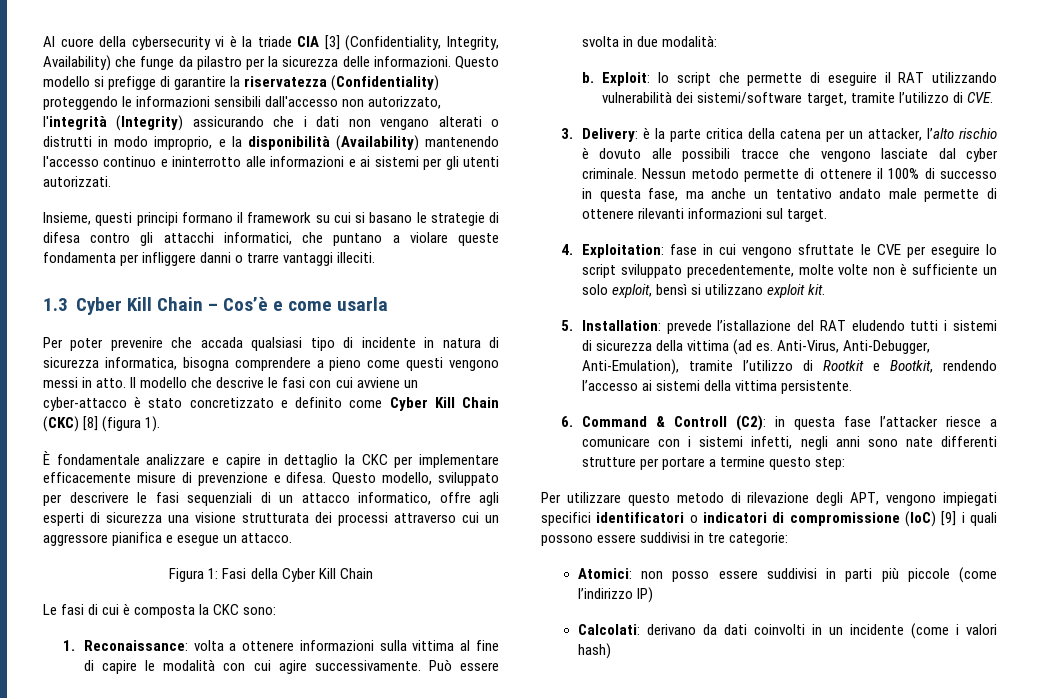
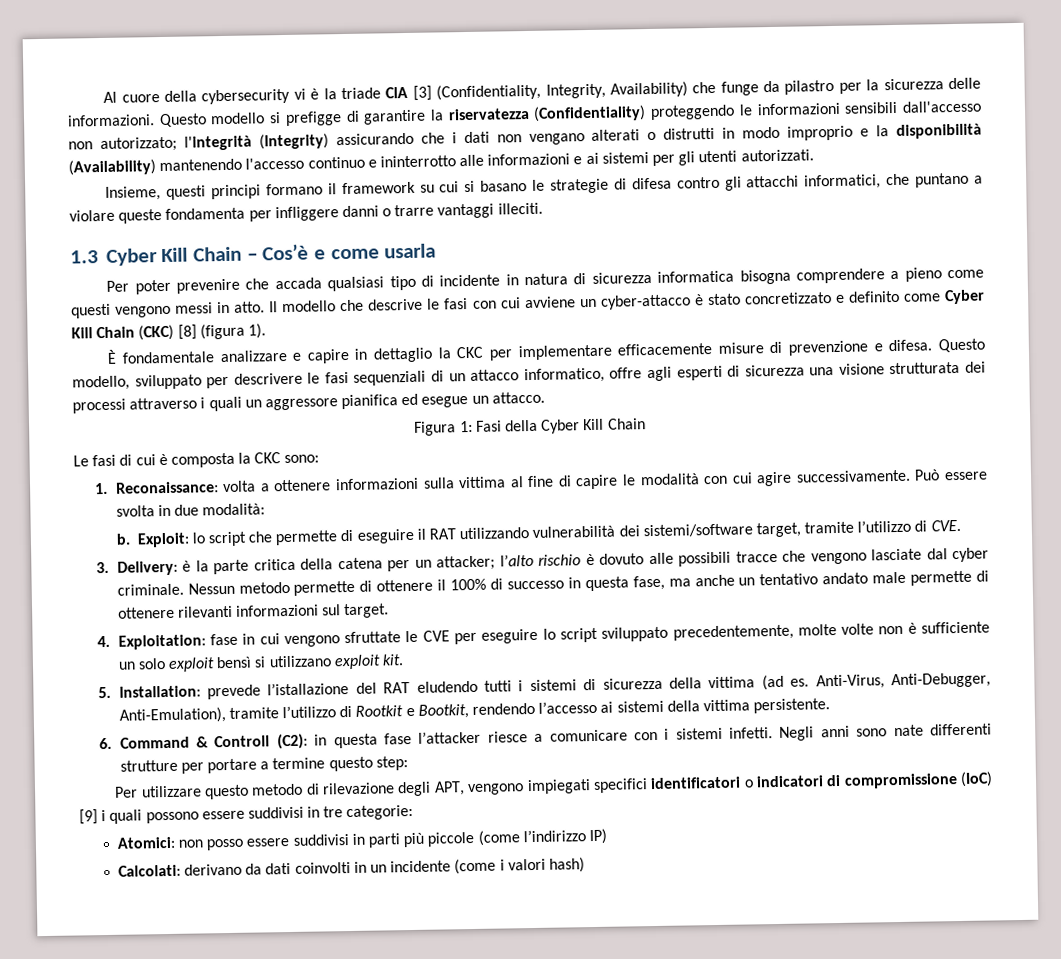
[368,96,442,109] autorizzato, -> [99,136,177,153] autorizzato;
[154,136,213,150] improprio, -> [787,125,854,141] improprio
[104,357,177,370] informatica, -> [657,270,735,283] informatica
[462,512,479,523] cui -> [200,396,242,412] i quali
[166,535,174,543] e -> [401,393,419,406] ed
[867,128,922,141] attacker, -> [436,555,496,571] attacker;
[611,284,652,298] exploit, -> [168,657,216,672] exploit
[751,436,828,450] infetti, negli -> [729,726,815,741] infetti. Negli

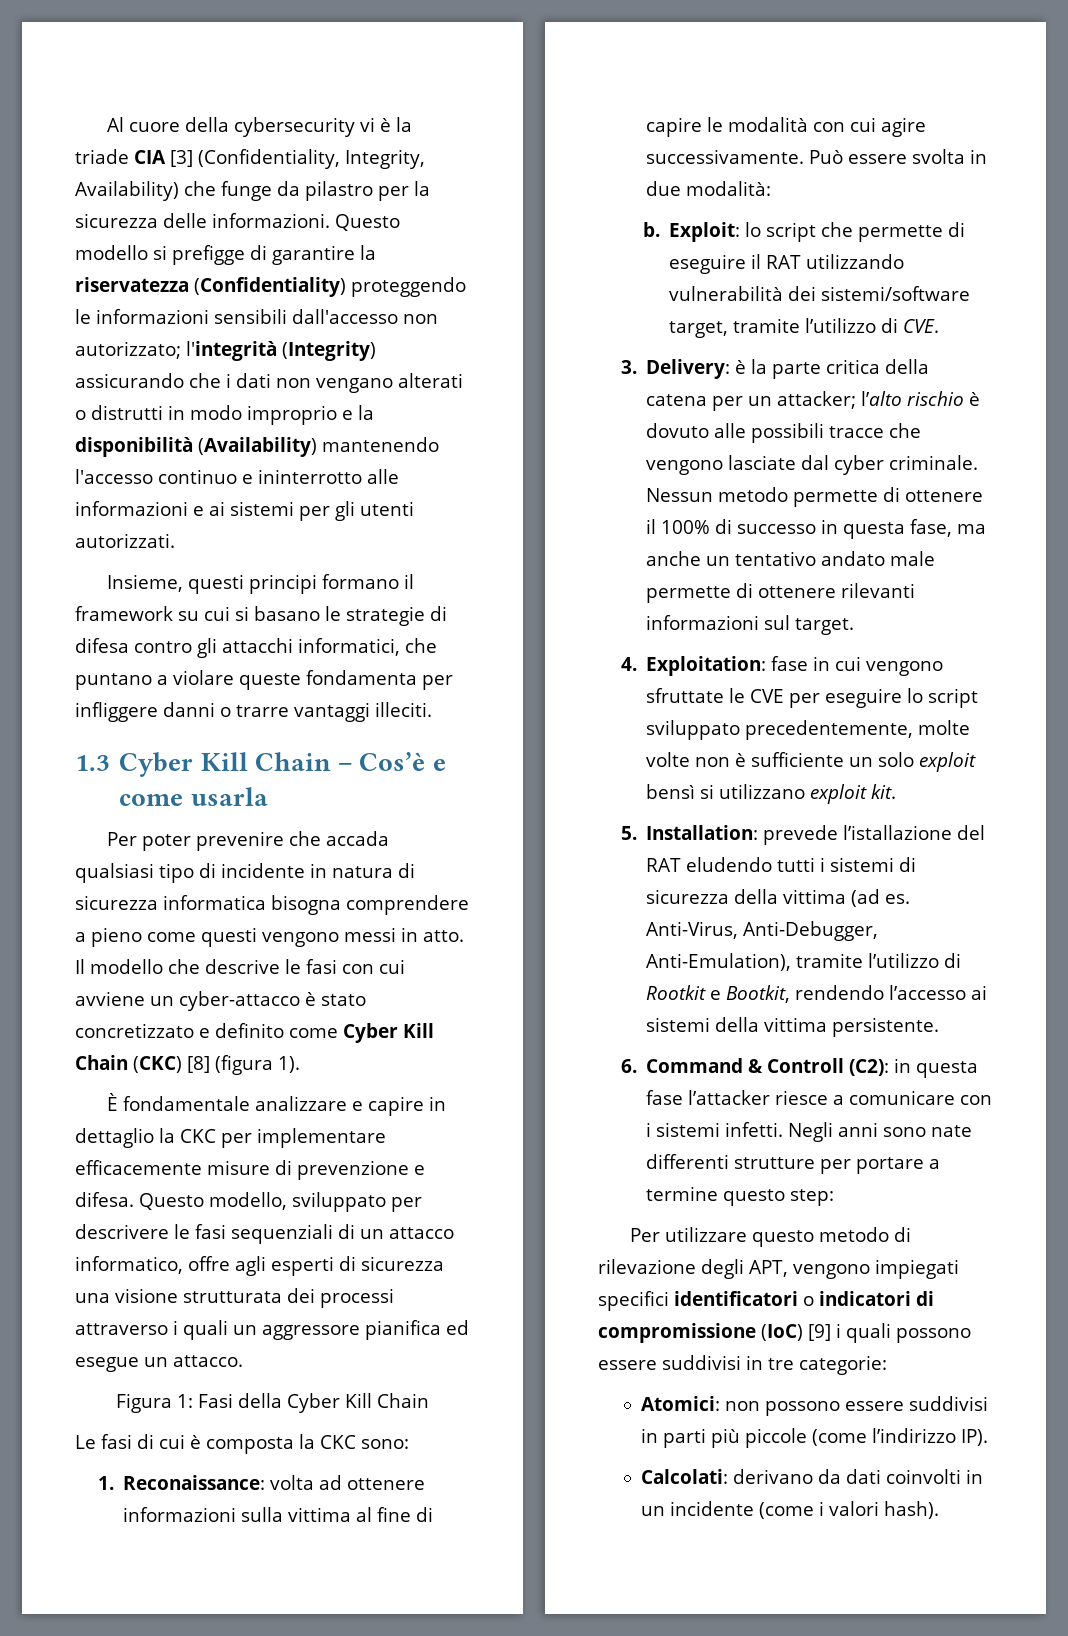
[260,483,270,492] a -> [318,1475,342,1490] ad
[206,838,245,851] posso -> [764,1401,840,1416] possono
[588,828,607,845] IP) -> [960,1429,988,1446] IP).
[548,857,585,873] hash) -> [883,1501,939,1519] hash).

